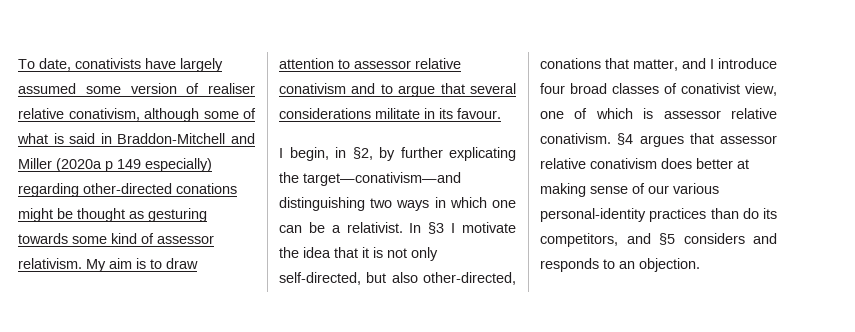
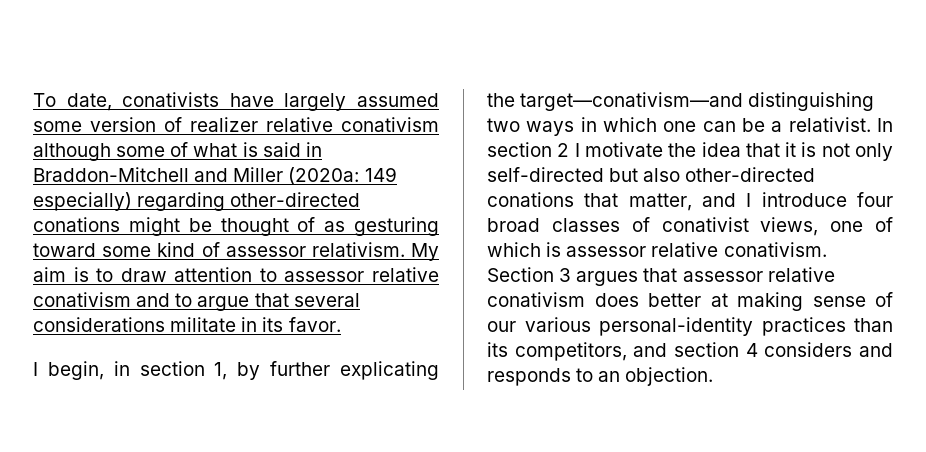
[208,83,255,94] [18,108,140,121] realiser relative conativism, -> [190,117,439,132] realizer relative conativism
[56,158,113,172] (2020a p -> [288,167,360,185] (2020a:
(125, 215) none -> [297,217,316,232] of
[18,233,68,244] towards -> [33,243,96,257] toward
[457,108,501,119] favour. -> [288,317,341,332] favor.
[352,147,373,160] §2, -> [139,361,228,380] section 1,
[428,222,445,234] §3 -> [487,142,570,157] section 2
[279,272,361,285] self-directed, -> [487,167,604,182] self-directed
[423,272,516,285] other-directed, -> [685,167,816,182] other-directed
[745,83,777,96] view, -> [760,217,819,236] views,
[617,133,634,145] §4 -> [487,267,572,282] Section 3
[742,208,759,219] do -> (893, 325) none
[659,233,675,245] §5 -> [674,342,758,357] section 4

